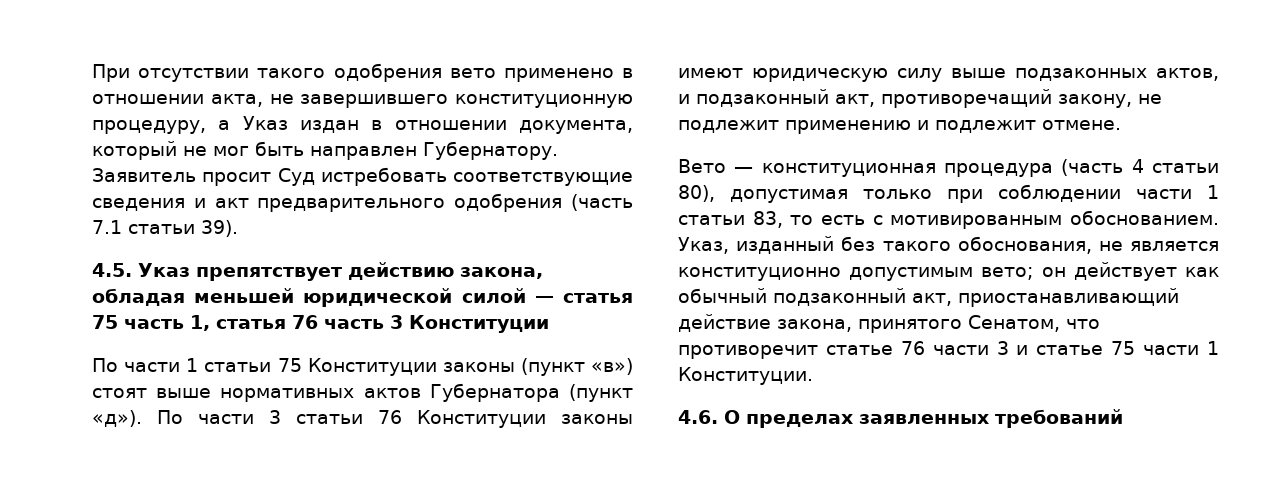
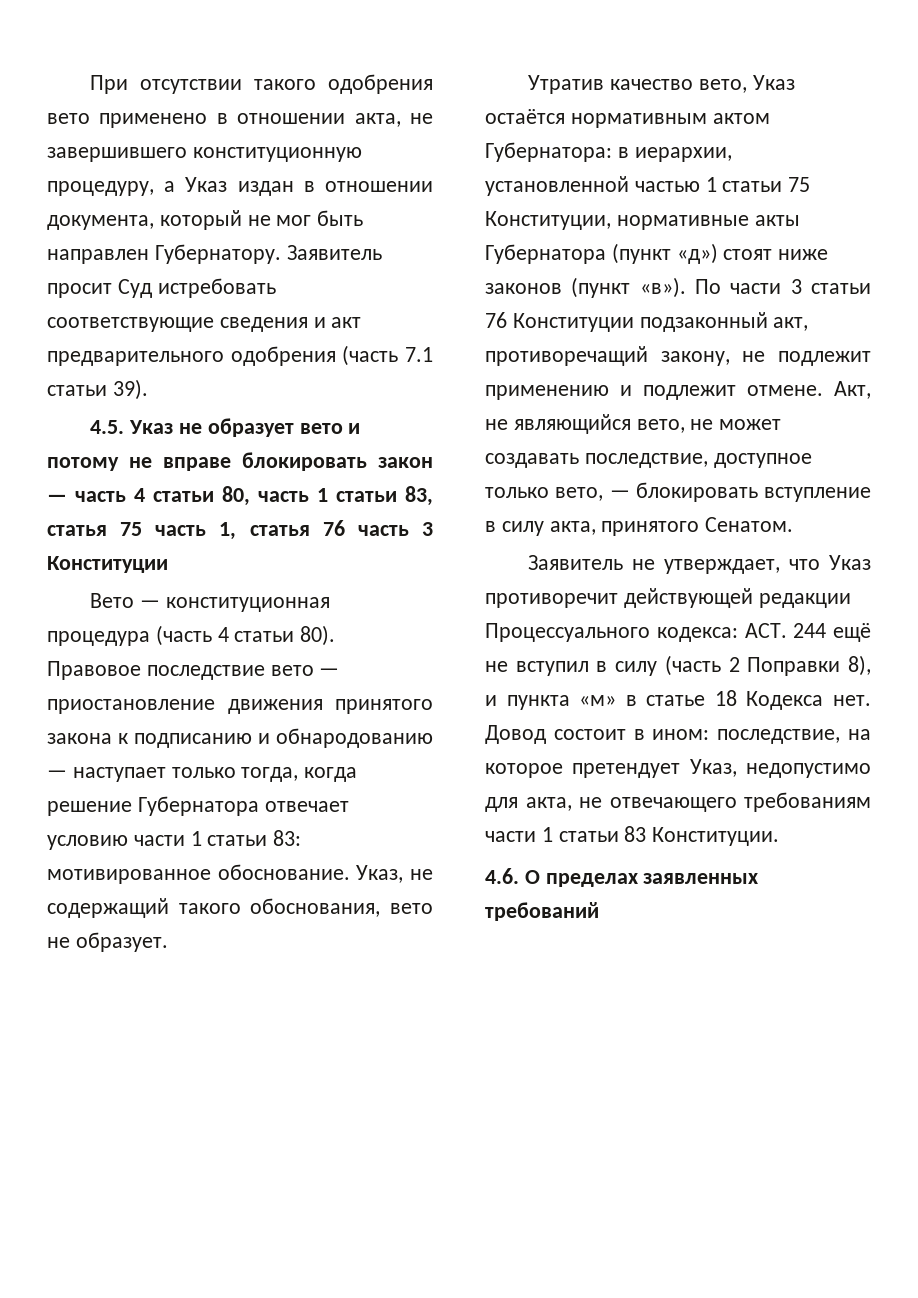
[196,262,543,281] [92,288,554,307] препятствует действию закона, обладая меньшей юридической силой — -> [178,418,361,437] [47,452,433,471] [47,486,433,506] не образует вето и потому не вправе блокировать закон — часть 4 статьи 80, часть 1 статьи 83,
[92,358,633,376] [92,383,633,402] [92,410,142,427] По части 1 статьи 75 Конституции законы (пункт «в») стоят выше нормативных актов Губернатора (пункт «д»). -> [90,593,330,612] [47,625,336,646] [47,661,340,680] [47,699,433,714] [47,728,433,748] [47,767,358,782] [47,796,349,816] [47,830,302,850] [47,864,433,884] [47,898,433,918] [47,932,168,952] [528,75,795,94] [485,109,770,128] [485,142,732,162] [485,176,811,196] [485,211,800,230] [485,243,829,264] [485,277,686,298] Вето — конституционная процедура (часть 4 статьи 80). Правовое последствие вето — приостановление движения принятого закона к подписанию и обнародованию — наступает только тогда, когда решение Губернатора отвечает условию части 1 статьи 83: мотивированное обоснование. Указ, не содержащий такого обоснования, вето не образует. // Утратив качество вето, Указ остаётся нормативным актом Губернатора: в иерархии, установленной частью 1 статьи 75 Конституции, нормативные акты Губернатора (пункт «д») стоят ниже законов (пункт «в»).
[561,414,633,424] [678,68,1219,82] [678,94,690,104] законы имеют юридическую силу выше подзаконных актов, и -> (634, 322) none
[678,159,1219,177] [678,184,1219,203] [678,210,1219,229] [678,236,1219,254] [678,262,1219,281] [678,288,1179,307] [678,314,1100,333] [678,341,1219,359] // Вето — конституционная процедура (часть 4 статьи 80), допустимая только при соблюдении части 1 статьи 83, то есть с мотивированным обоснованием. Указ, изданный без такого обоснования, не является конституционно допустимым вето; он действует как обычный подзаконный акт, приостанавливающий действие закона, принятого Сенатом, что противоречит статье 76 части 3 и статье 75 части 1 -> [834,381,871,399] [485,414,782,434] [485,453,812,468] [485,482,871,502] [485,517,794,536] [528,555,871,574] [485,588,851,608] [485,623,871,642] [485,655,871,676] [485,690,871,710] [485,725,871,744] [485,759,871,778] [485,792,871,812] [485,826,647,842] Акт, не являющийся вето, не может создавать последствие, доступное только вето, — блокировать вступление в силу акта, принятого Сенатом. // Заявитель не утверждает, что Указ противоречит действующей редакции Процессуального кодекса: ACT. 244 ещё не вступил в силу (часть 2 Поправки 8), и пункта «м» в статье 18 Кодекса нет. Довод состоит в ином: последствие, на которое претендует Указ, недопустимо для акта, не отвечающего требованиям части 1 статьи 83

